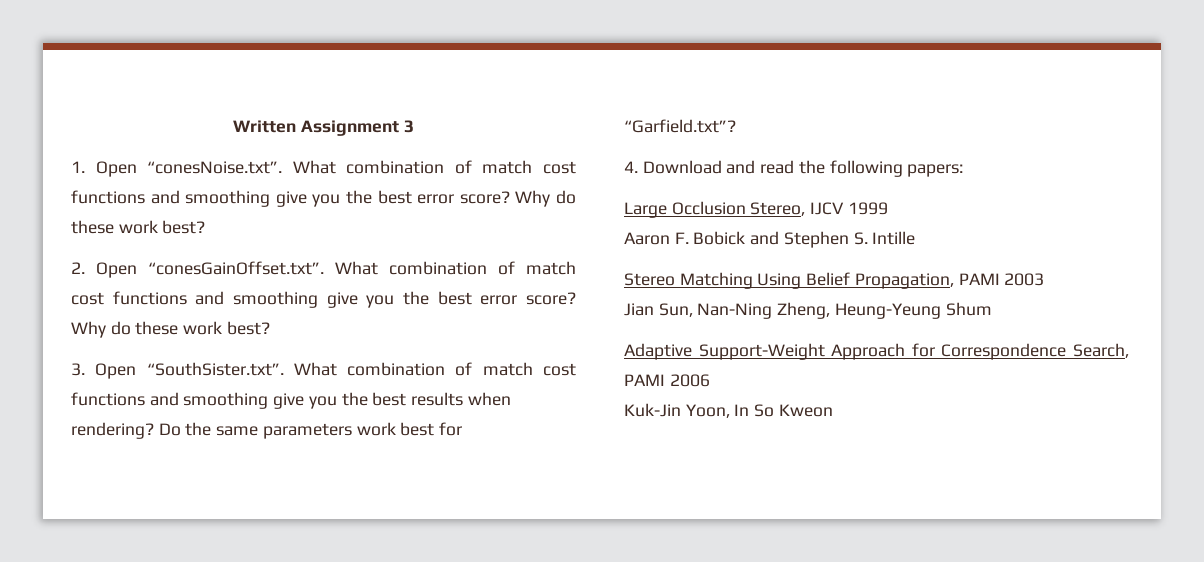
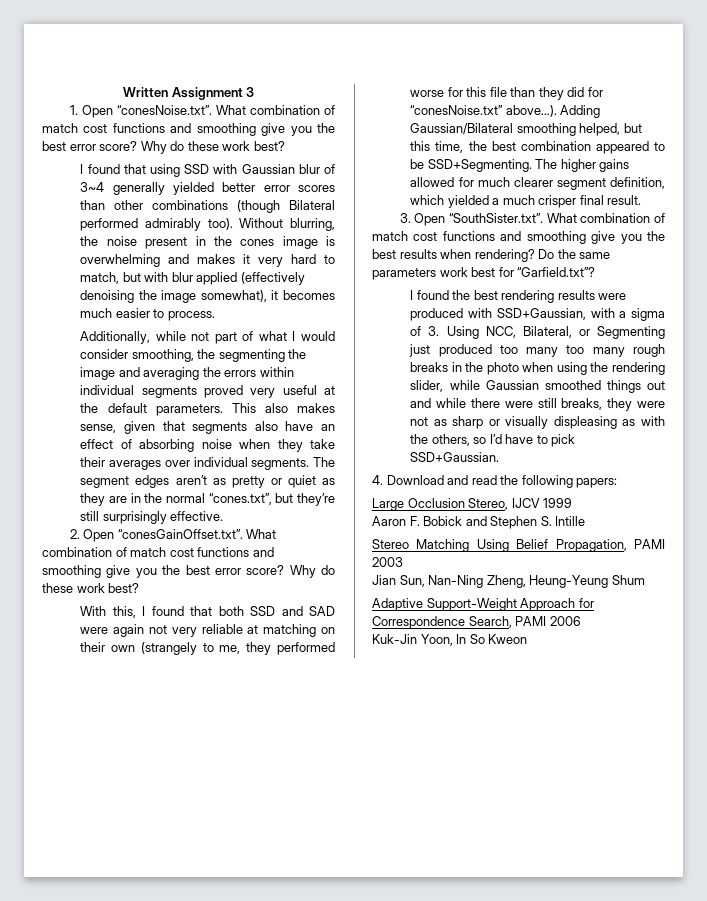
(206, 227) none -> [80,164,335,177] [80,182,335,195] [80,200,335,213] [80,218,335,231] [80,236,335,249] [80,254,335,267] [80,272,305,285] [80,290,335,303] [80,308,215,321] [80,331,335,344] [80,349,307,362] [80,367,294,380] [80,385,335,398] [80,403,335,416] [80,421,335,434] [80,439,335,452] [80,457,335,470] [80,475,335,488] [80,493,335,506] [80,511,224,524] // I found that using SSD with Gaussian blur of 3~4 generally yielded better error scores than other combinations (though Bilateral performed admirably too). Without blurring, the noise present in the cones image is overwhelming and makes it very hard to match, but with blur applied (effectively denoising the image somewhat), it becomes much easier to process. // Additionally, while not part of what I would consider smoothing, the segmenting the image and averaging the errors within individual segments proved very useful at the default parameters. This also makes sense, given that segments also have an effect of absorbing noise when they take their averages over individual segments. The segment edges aren’t as pretty or quiet as they are in the normal “cones.txt”, but they’re still surprisingly effective.
(270, 328) none -> [80,606,335,618] [80,624,335,637] [80,642,335,655] [410,87,603,100] [410,105,601,118] [410,123,642,136] [410,141,665,154] [410,159,630,172] [410,177,665,190] [410,195,642,208] // With this, I found that both SSD and SAD were again not very reliable at matching on their own (strangely to me, they performed worse for this file than they did for “conesNoise.txt” above…). Adding Gaussian/Bilateral smoothing helped, but this time, the best combination appeared to be SSD+Segmenting. The higher gains allowed for much clearer segment definition, which yielded a much crisper final result.
(736, 126) none -> [410,290,627,303] [410,308,665,321] [410,326,665,339] [409,344,665,357] [410,362,665,375] [410,380,665,393] [410,398,665,411] [410,416,665,429] [410,434,576,447] [410,452,500,462] // I found the best rendering results were produced with SSD+Gaussian, with a sigma of 3. Using NCC, Bilateral, or Segmenting just produced too many too many rough breaks in the photo when using the rendering slider, while Gaussian smoothed things out and while there were still breaks, they were not as sharp or visually displeasing as with the others, so I’d have to pick SSD+Gaussian.

